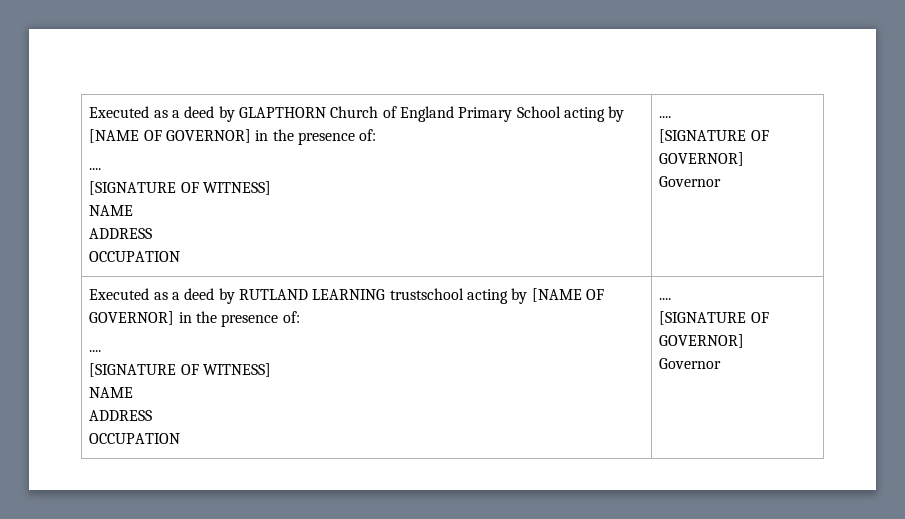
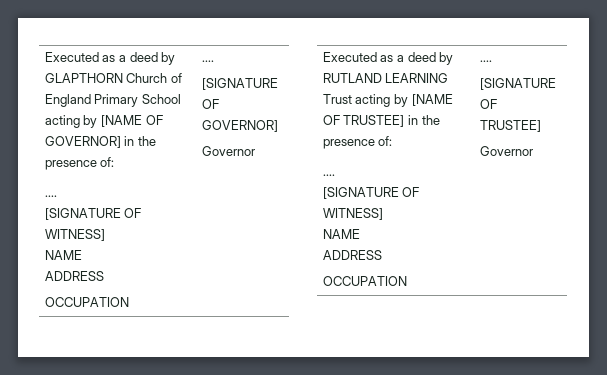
[389,288,605,304] [89,311,175,325] trustschool acting by [NAME OF GOVERNOR] -> [322,94,453,107] [322,115,405,127] Trust acting by [NAME OF TRUSTEE]
[659,334,745,348] GOVERNOR] -> [479,120,541,132] TRUSTEE]

